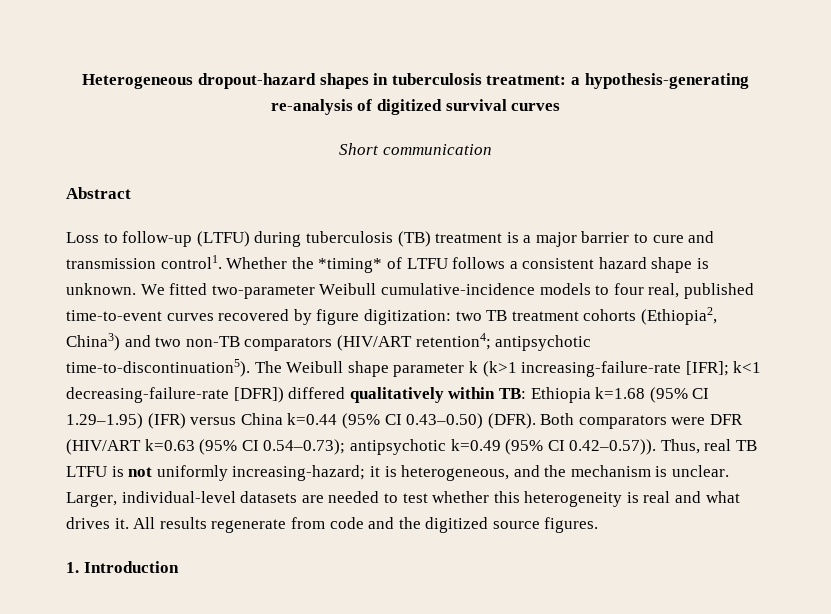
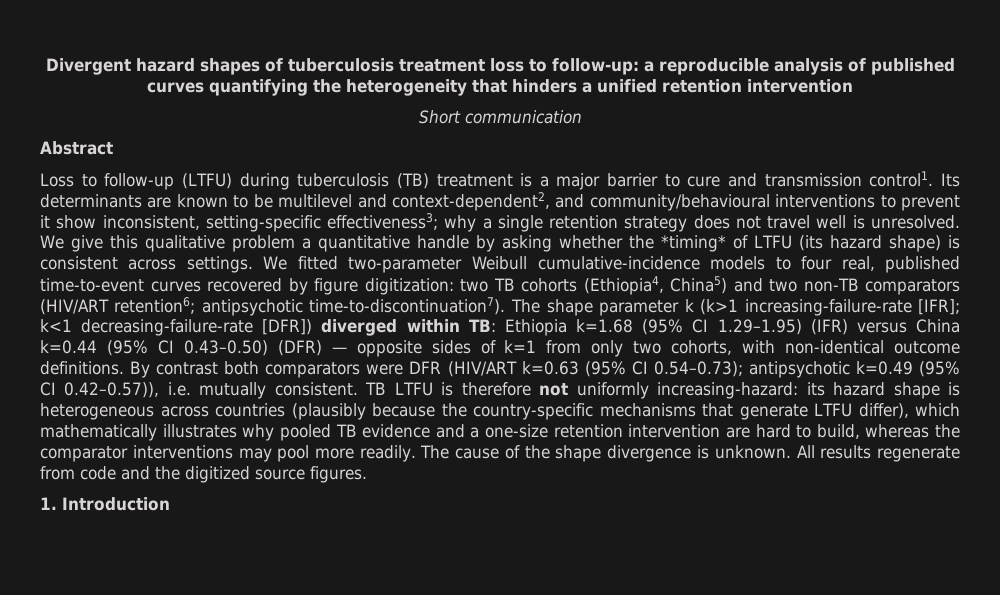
[82,73,749,89] [270,99,561,115] Heterogeneous dropout-hazard shapes in tuberculosis treatment: a hypothesis-generating re-analysis of digitized survival curves -> [45,58,955,75] [147,79,853,96] Divergent hazard shapes of tuberculosis treatment loss to follow-up: a reproducible analysis of published curves quantifying the heterogeneity that hinders a unified retention intervention
[226,257,710,273] [66,283,136,295] Whether the *timing* of LTFU follows a consistent hazard shape is unknown. -> [941,173,961,187] [40,192,960,211] [40,213,960,232] [40,235,960,252] [40,256,253,273] Its determinants are known to be multilevel and context-dependent2, and community/behavioural interventions to prevent it show inconsistent, setting-specific effectiveness3; why a single retention strategy does not travel well is unresolved. We give this qualitative problem a quantitative handle by asking whether the *timing* of LTFU (its hazard shape) is consistent across settings.
[511,307,717,325] [66,333,120,351] treatment cohorts (Ethiopia2, China3) -> [521,276,728,295] cohorts (Ethiopia4, China5)
[415,333,592,351] [66,359,344,377] retention4; antipsychotic time-to-discontinuation5). The Weibull -> [114,297,540,316] retention6; antipsychotic time-to-discontinuation7). The
[288,387,444,403] differed qualitatively -> [321,319,398,336] diverged
[487,413,575,429] (DFR). Both -> [277,340,960,357] [40,361,260,378] (DFR) — opposite sides of k=1 from only two cohorts, with non-identical outcome definitions. By contrast both
[569,439,732,455] 0.42–0.57)). Thus, real -> [64,382,358,399] 0.42–0.57)), i.e. mutually consistent.
(124, 471) none -> [461,382,531,396] therefore
[232,465,730,481] [66,491,740,507] [66,517,129,529] increasing-hazard; it is heterogeneous, and the mechanism is unclear. Larger, individual-level datasets are needed to test whether this heterogeneity is real and what drives it. -> [657,382,960,399] [40,403,960,420] [40,424,960,441] [40,445,791,462] increasing-hazard: its hazard shape is heterogeneous across countries (plausibly because the country-specific mechanisms that generate LTFU differ), which mathematically illustrates why pooled TB evidence and a one-size retention intervention are hard to build, whereas the comparator interventions may pool more readily. The cause of the shape divergence is unknown.

